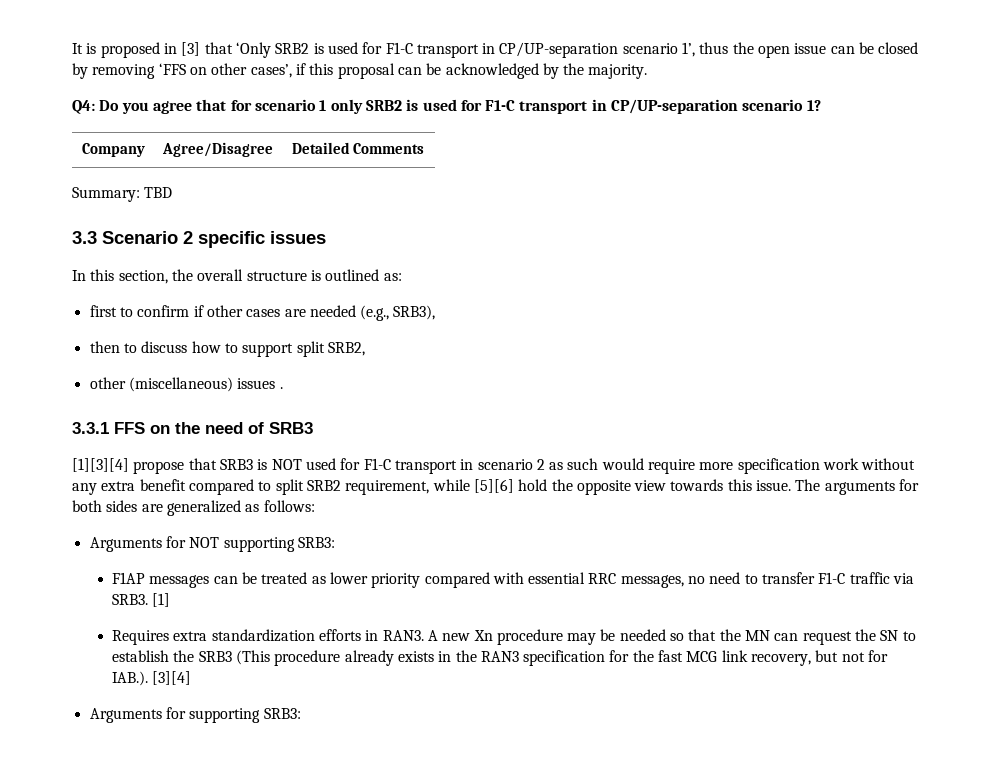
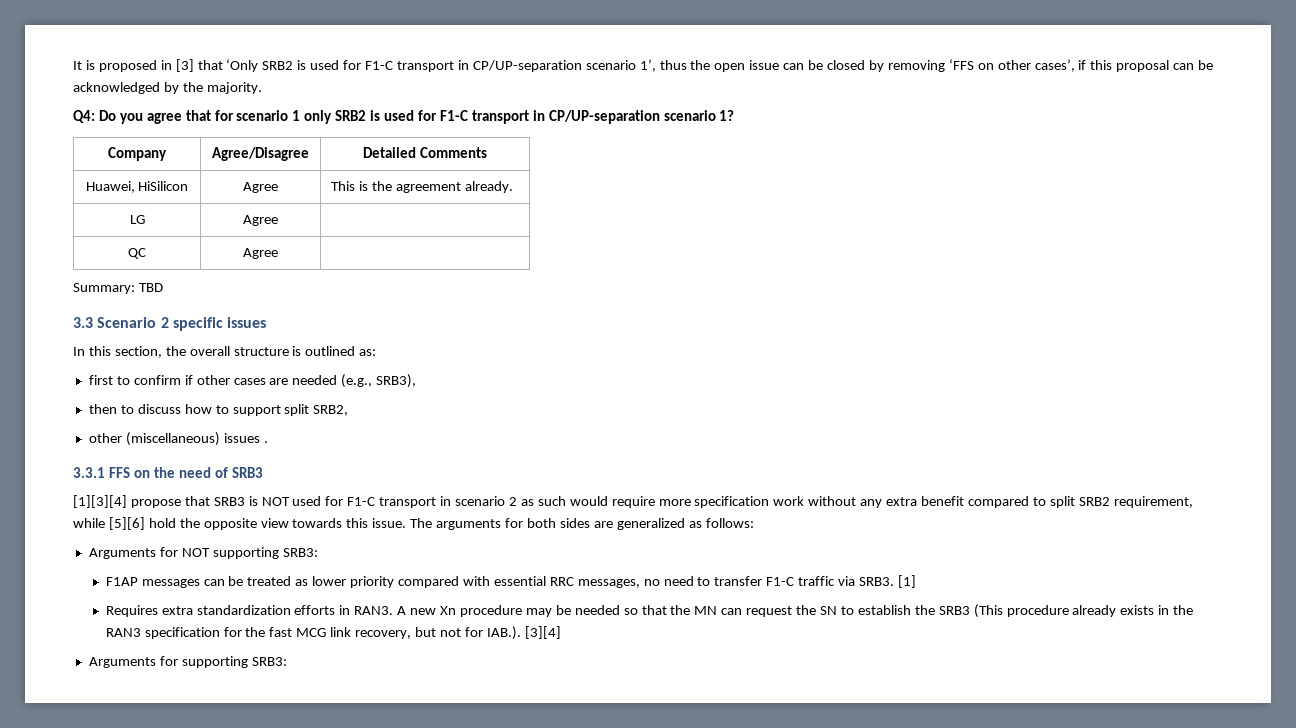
(425, 148) none -> [85,181,189,193] [243,182,278,193] [331,181,513,193] [129,215,145,224] [243,215,278,226] [128,248,146,259] [243,248,278,259] // Huawei, HiSilicon | Agree | This is the agreement already. // LG | Agree | // QC | Agree |

